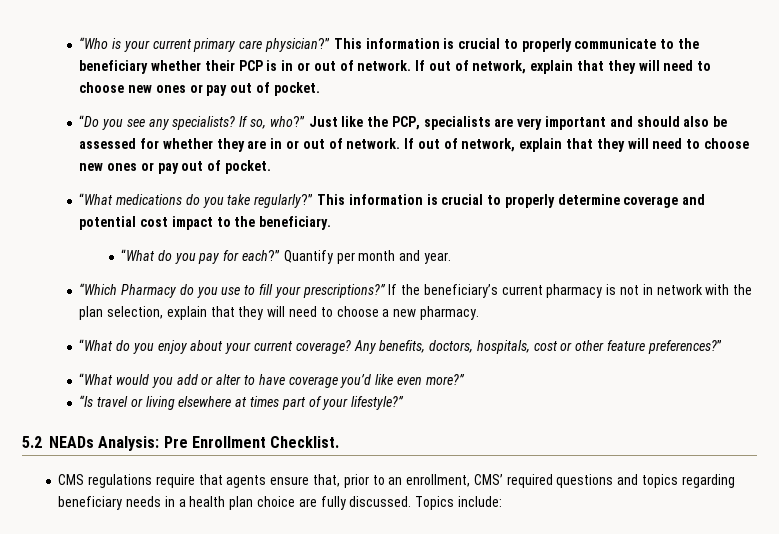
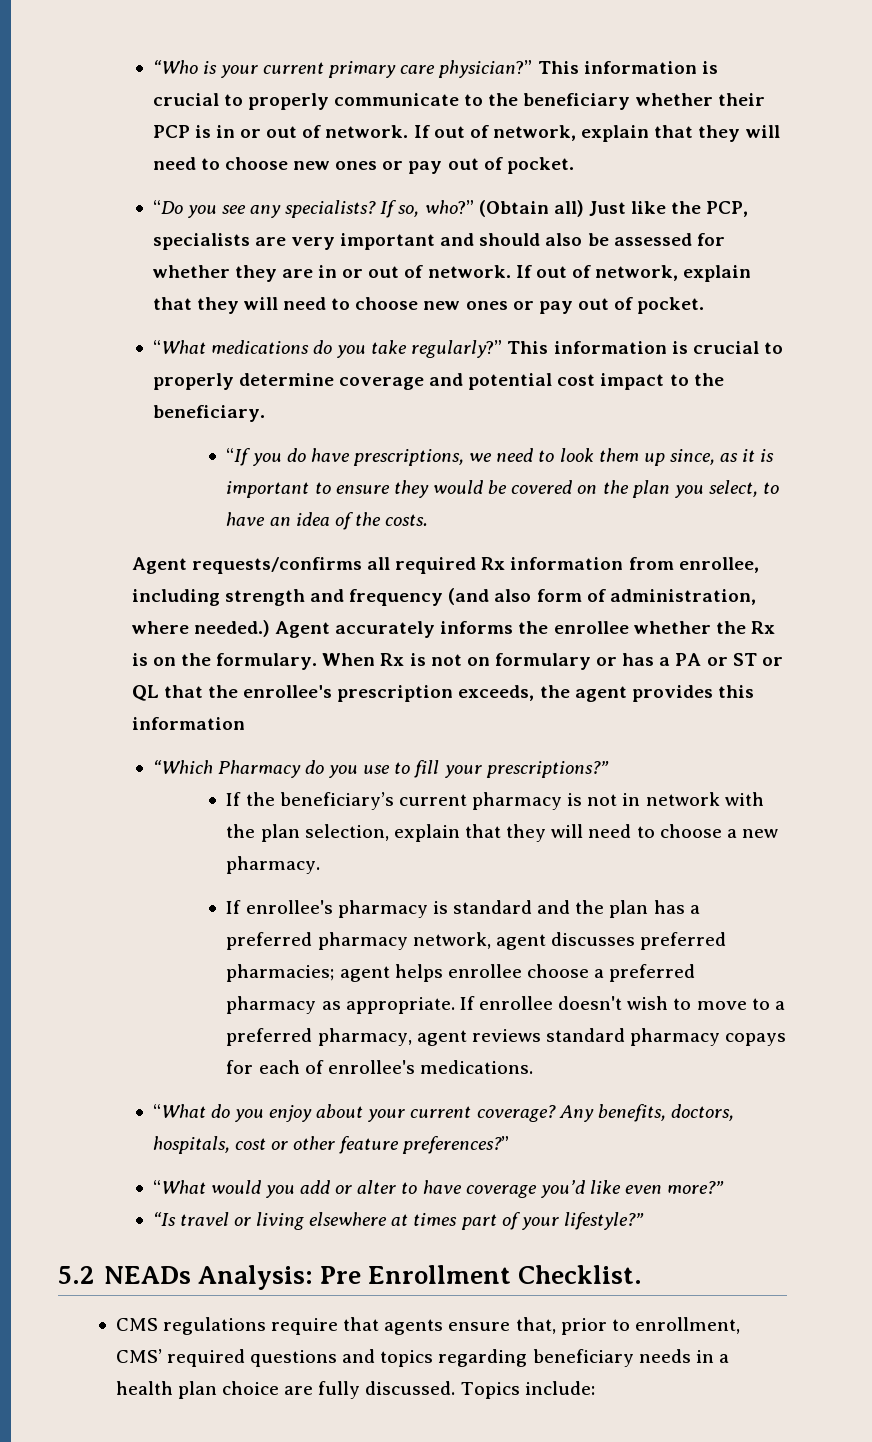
(305, 121) none -> [478,200,584,217] (Obtain all)
[121,249,451,264] “What do you pay for each?” Quantify per month and year. -> [226,448,775,466] [226,480,780,498] [226,512,429,530] [131,557,759,574] [131,588,756,606] [131,620,775,638] [131,653,783,670] [131,685,754,702] [131,717,245,730] “If you do have prescriptions, we need to look them up since, as it is important to ensure they would be covered on the plan you select, to have an idea of the costs. // Agent requests/confirms all required Rx information from enrollee, including strength and frequency (and also form of administration, where needed.) Agent accurately informs the enrollee whether the Rx is on the formulary. When Rx is not on formulary or has a PA or ST or QL that the enrollee's prescription exceeds, the agent provides this information
(386, 291) none -> (609, 769) //
(479, 313) none -> [226,900,700,918] [226,932,727,950] [226,964,696,982] [226,996,785,1014] [226,1028,787,1046] [226,1060,533,1074] // If enrollee's pharmacy is standard and the plan has a preferred pharmacy network, agent discusses preferred pharmacies; agent helps enrollee choose a preferred pharmacy as appropriate. If enrollee doesn't wish to move to a preferred pharmacy, agent reviews standard pharmacy copays for each of enrollee's medications.
[388,477,403,485] an -> (630, 1325) none

